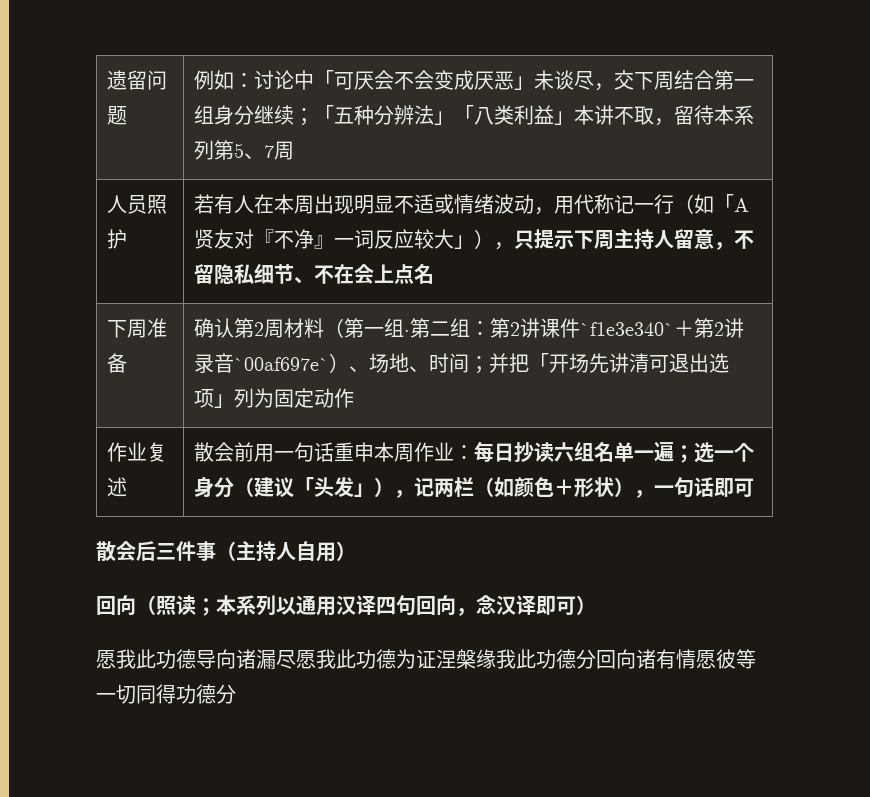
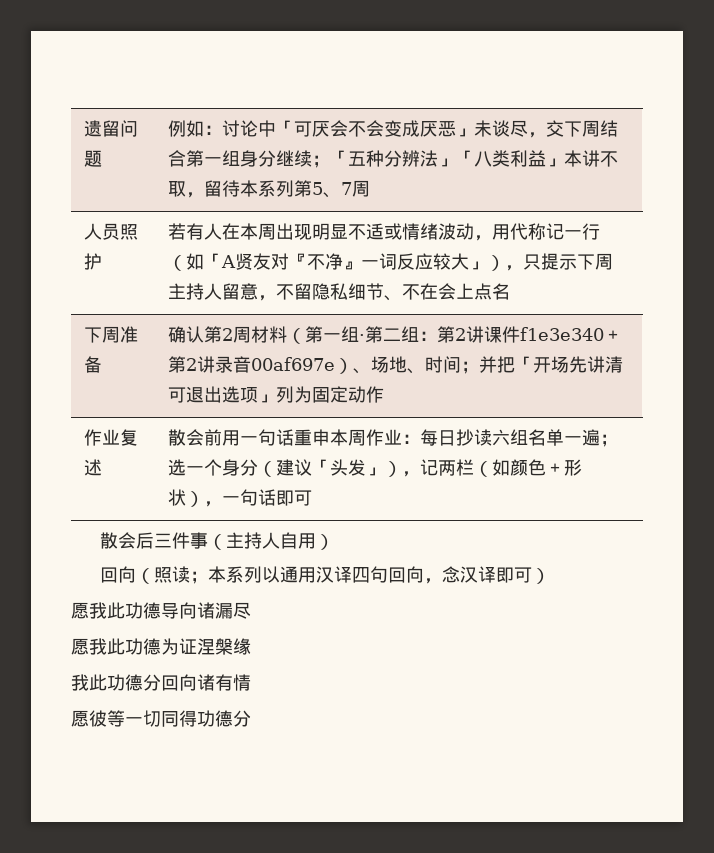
[579,322,674,336] `f1e3e340` -> [520,327,605,341] f1e3e340
[233,357,329,371] `00af697e` -> [251,357,336,371] 00af697e
(296, 659) none -> (251, 610) //
(496, 659) none -> (251, 646) //
(696, 659) none -> (251, 682) //

